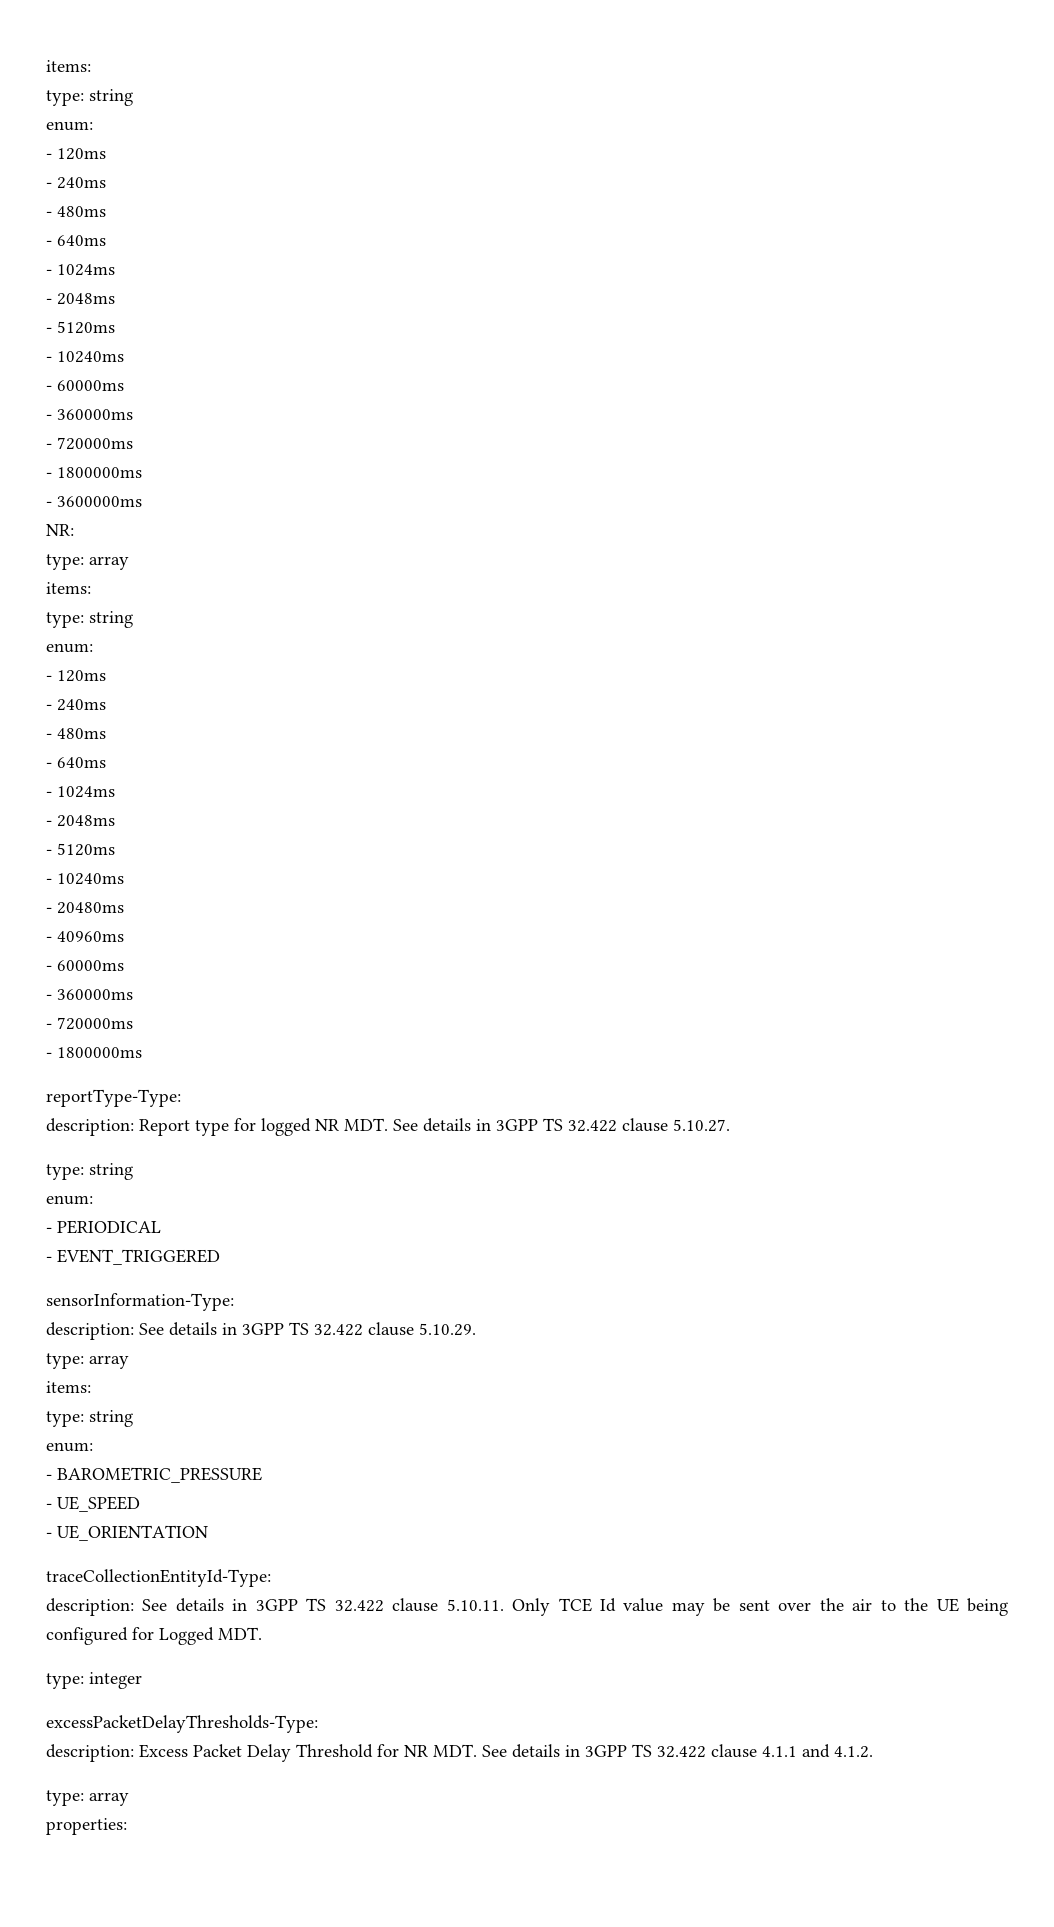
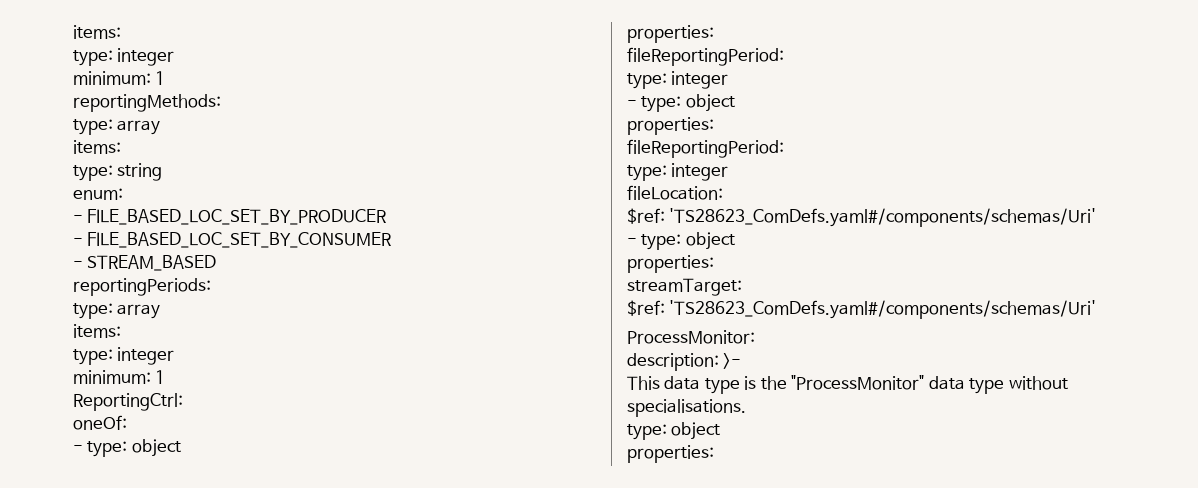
[46,60,91,72] [46,89,133,106] [46,121,93,131] [46,148,106,160] [46,177,106,189] [46,206,106,217] [46,235,106,246] [46,264,115,276] [46,293,115,305] [46,321,115,334] [46,351,124,363] [46,380,124,391] [46,409,133,420] [46,437,133,450] [46,467,142,478] [46,496,142,507] [46,524,74,536] [46,554,129,570] [46,582,91,594] [46,611,133,628] [46,643,93,653] [46,670,106,682] [46,699,106,711] [46,728,106,739] [46,757,106,768] [46,786,115,798] [46,815,115,827] [46,843,115,856] [46,873,124,885] [46,902,124,914] [46,931,124,942] [46,960,124,971] [46,989,133,1000] [46,1017,133,1030] [46,1047,142,1058] [46,1089,181,1107] [46,1118,730,1136] [46,1163,133,1180] [46,1195,93,1205] [46,1220,161,1234] [46,1249,220,1265] [46,1293,234,1311] [46,1322,476,1340] [46,1353,129,1369] [46,1381,91,1393] [46,1410,133,1427] [46,1442,93,1452] [46,1467,262,1483] [46,1496,140,1512] [46,1525,208,1541] [46,1569,271,1587] [46,1598,1009,1616] [46,1627,262,1645] [46,1672,142,1689] [46,1715,318,1733] [46,1744,873,1762] [46,1790,129,1806] items: // type: string // enum: // - 120ms // - 240ms // - 480ms // - 640ms // - 1024ms // - 2048ms // - 5120ms // - 10240ms // - 60000ms // - 360000ms // - 720000ms // - 1800000ms // - 3600000ms // NR: // type: array // items: // type: string // enum: // - 120ms // - 240ms // - 480ms // - 640ms // - 1024ms // - 2048ms // - 5120ms // - 10240ms // - 20480ms // - 40960ms // - 60000ms // - 360000ms // - 720000ms // - 1800000ms // reportType-Type: // description: Report type for logged NR MDT. See details in 3GPP TS 32.422 clause 5.10.27. // type: string // enum: // - PERIODICAL // - EVENT_TRIGGERED // sensorInformation-Type: // description: See details in 3GPP TS 32.422 clause 5.10.29. // type: array // items: // type: string // enum: // - BAROMETRIC_PRESSURE // - UE_SPEED // - UE_ORIENTATION // traceCollectionEntityId-Type: // description: See details in 3GPP TS 32.422 clause 5.10.11. Only TCE Id value may be sent over the air to the UE being configured for Logged MDT. // type: integer // excessPacketDelayThresholds-Type: // description: Excess Packet Delay Threshold for NR MDT. See details in 3GPP TS 32.422 clause 4.1.1 and 4.1.2. // type: array -> [73,25,121,39] [73,48,175,66] [73,71,166,85] [73,94,221,112] [73,119,161,135] [73,140,121,154] [73,163,163,181] [73,188,123,200] [73,209,388,225] [73,232,393,248] [73,255,217,271] [73,278,211,296] [73,303,161,319] [73,324,121,338] [73,347,175,365] [73,370,166,384] [73,393,183,411] [73,415,127,430] [73,439,181,457] [627,25,714,43] [627,47,784,66] [627,71,729,89] [627,94,735,112] [627,117,714,135] [627,139,784,158] [627,163,729,181] [627,185,723,200] [627,208,1097,227] [627,232,735,250] [627,255,714,273] [627,278,742,296] [627,300,1097,319] [627,330,755,344] [627,353,742,371] [627,375,1068,394] [627,399,746,417] [627,422,721,440] items: // type: integer // minimum: 1 // reportingMethods: // type: array // items: // type: string // enum: // - FILE_BASED_LOC_SET_BY_PRODUCER // - FILE_BASED_LOC_SET_BY_CONSUMER // - STREAM_BASED // reportingPeriods: // type: array // items: // type: integer // minimum: 1 // ReportingCtrl: // oneOf: // - type: object // properties: // fileReportingPeriod: // type: integer // - type: object // properties: // fileReportingPeriod: // type: integer // fileLocation: // $ref: 'TS28623_ComDefs.yaml#/components/schemas/Uri' // - type: object // properties: // streamTarget: // $ref: 'TS28623_ComDefs.yaml#/components/schemas/Uri' // ProcessMonitor: // description: >- // This data type is the "ProcessMonitor" data type without specialisations. // type: object

